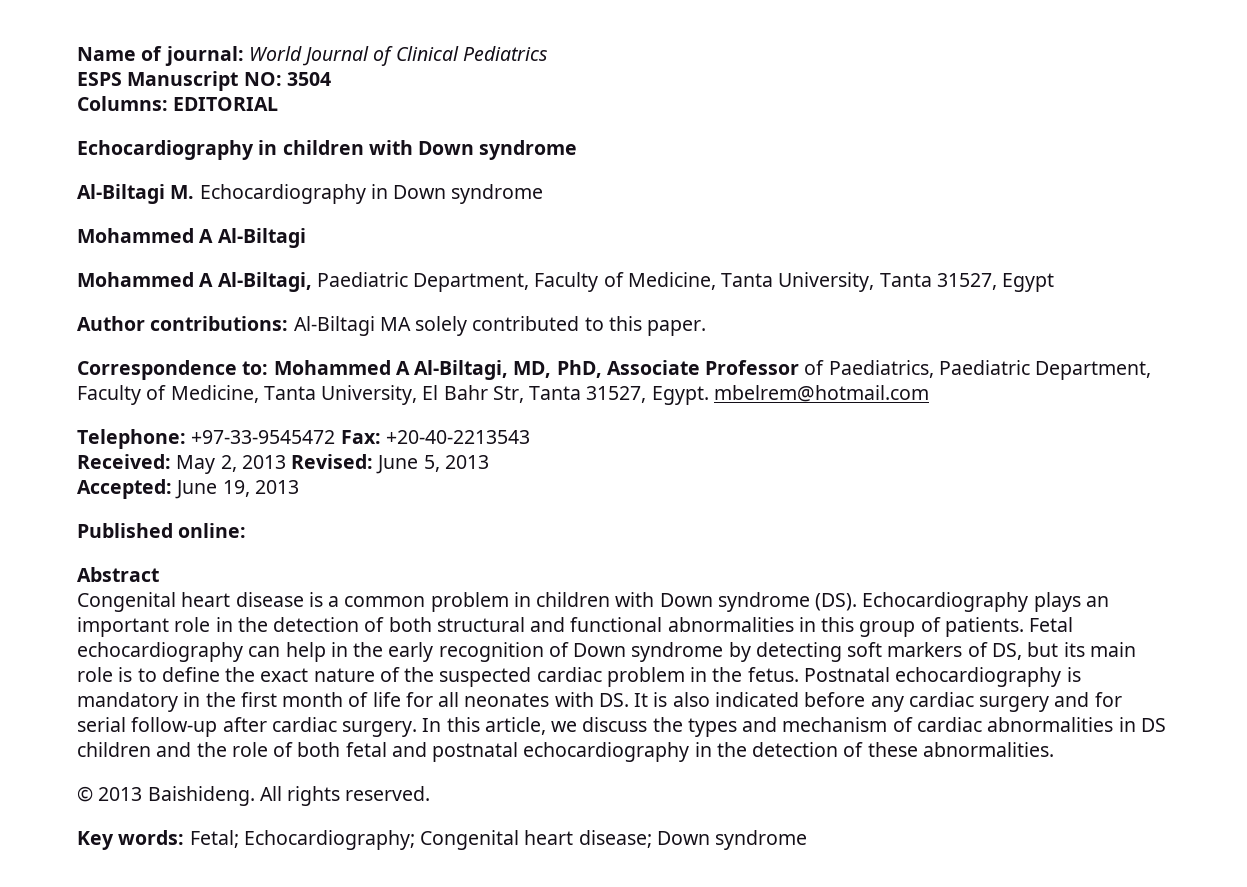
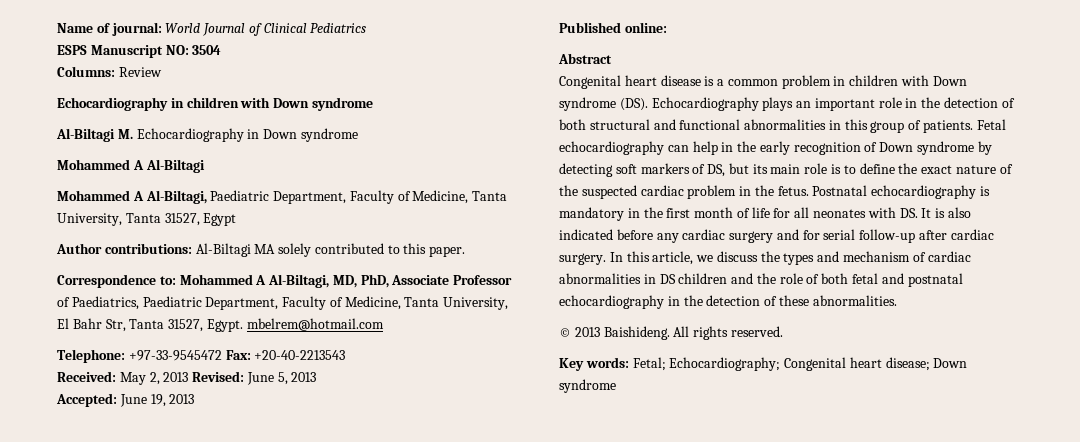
[173,97,279,111] EDITORIAL -> [118,67,162,77] Review

